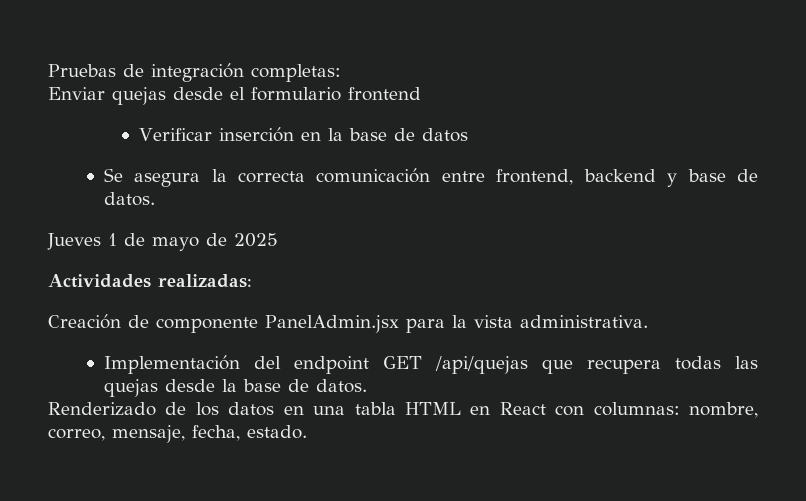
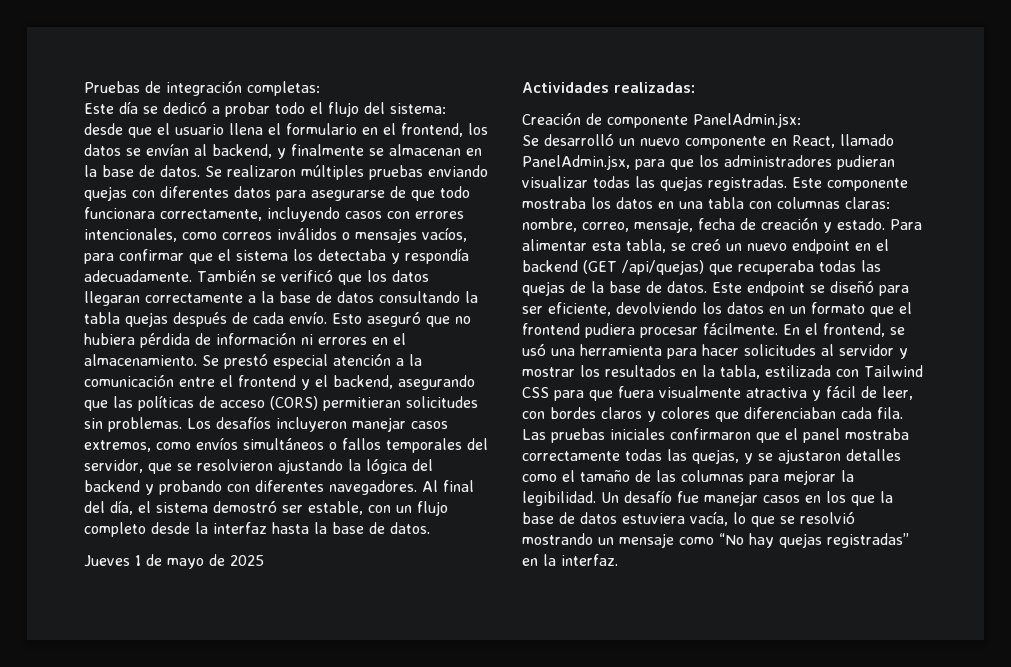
[48,87,421,105] [138,127,468,142] [103,168,678,187] Enviar quejas desde el formulario frontend // Verificar inserción en la base de datos // Se asegura la correcta comunicación entre frontend, backend y -> [84,101,446,117] [84,123,488,138] [84,143,482,159] [84,165,488,180] [84,186,470,201] [84,207,464,222] [84,227,467,243] [84,248,469,264] [84,269,429,285] [84,291,478,306] [84,311,471,327] [84,332,406,348] [84,353,422,369] [84,374,475,390] [84,395,478,411] [84,416,448,432] [84,437,488,453] [84,458,433,474] [84,480,474,495] [84,500,448,516] [84,522,327,537] Este día se dedicó a probar todo el flujo del sistema: desde que el usuario llena el formulario en el frontend, los datos se envían al backend, y finalmente se almacenan en la base de datos. Se realizaron múltiples pruebas enviando quejas con diferentes datos para asegurarse de que todo funcionara correctamente, incluyendo casos con errores intencionales, como correos inválidos o mensajes vacíos, para confirmar que el sistema los detectaba y respondía adecuadamente. También se verificó que los datos llegaran correctamente a la base de datos consultando la tabla quejas después de cada envío. Esto aseguró que no hubiera pérdida de información ni errores en el almacenamiento. Se prestó especial atención a la comunicación entre el frontend y el backend, asegurando que las políticas de acceso (CORS) permitieran solicitudes sin problemas. Los desafíos incluyeron manejar casos extremos, como envíos simultáneos o fallos temporales del servidor, que se resolvieron ajustando la lógica del backend y probando con diferentes navegadores. Al final del día, el sistema demostró ser estable, con un flujo completo desde la interfaz hasta la
[265,315,648,333] [103,355,758,374] [103,379,367,397] [48,402,187,416] PanelAdmin.jsx para la vista administrativa. // Implementación del endpoint GET /api/quejas que recupera todas las quejas desde la base de datos. // Renderizado de -> [693,113,801,128] [522,133,894,149] [522,155,895,170] [522,176,908,191] [522,197,586,209] PanelAdmin.jsx: // Se desarrolló un nuevo componente en React, llamado PanelAdmin.jsx, para que los administradores pudieran visualizar todas las quejas registradas. Este componente mostraba
[404,402,758,418] [48,425,307,443] HTML en React con columnas: nombre, correo, mensaje, fecha, estado. -> [749,197,890,209] [522,217,922,233] [522,238,889,254] [522,260,881,275] [522,280,909,296] [522,302,912,317] [522,323,905,338] [522,343,908,359] [522,365,923,379] [522,386,913,401] [522,407,903,422] [522,428,909,443] [522,449,901,464] [522,470,854,485] [522,490,893,506] [522,511,855,527] [522,533,909,548] [522,554,618,566] con columnas claras: nombre, correo, mensaje, fecha de creación y estado. Para alimentar esta tabla, se creó un nuevo endpoint en el backend (GET /api/quejas) que recuperaba todas las quejas de la base de datos. Este endpoint se diseñó para ser eficiente, devolviendo los datos en un formato que el frontend pudiera procesar fácilmente. En el frontend, se usó una herramienta para hacer solicitudes al servidor y mostrar los resultados en la tabla, estilizada con Tailwind CSS para que fuera visualmente atractiva y fácil de leer, con bordes claros y colores que diferenciaban cada fila. Las pruebas iniciales confirmaron que el panel mostraba correctamente todas las quejas, y se ajustaron detalles como el tamaño de las columnas para mejorar la legibilidad. Un desafío fue manejar casos en los que la base de datos estuviera vacía, lo que se resolvió mostrando un mensaje como “No hay quejas registradas” en la interfaz.

